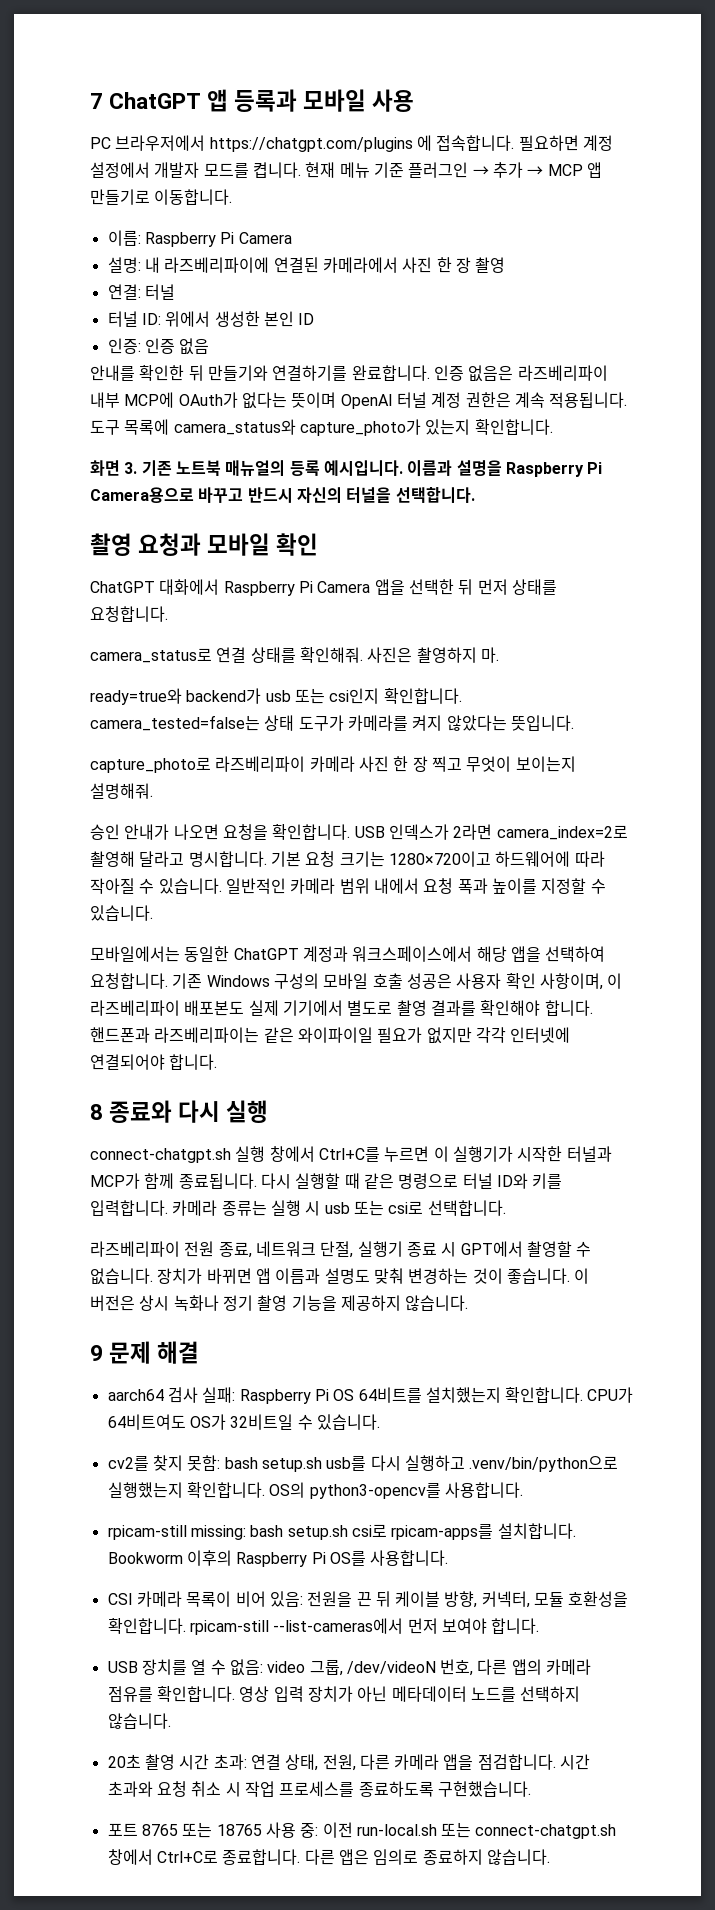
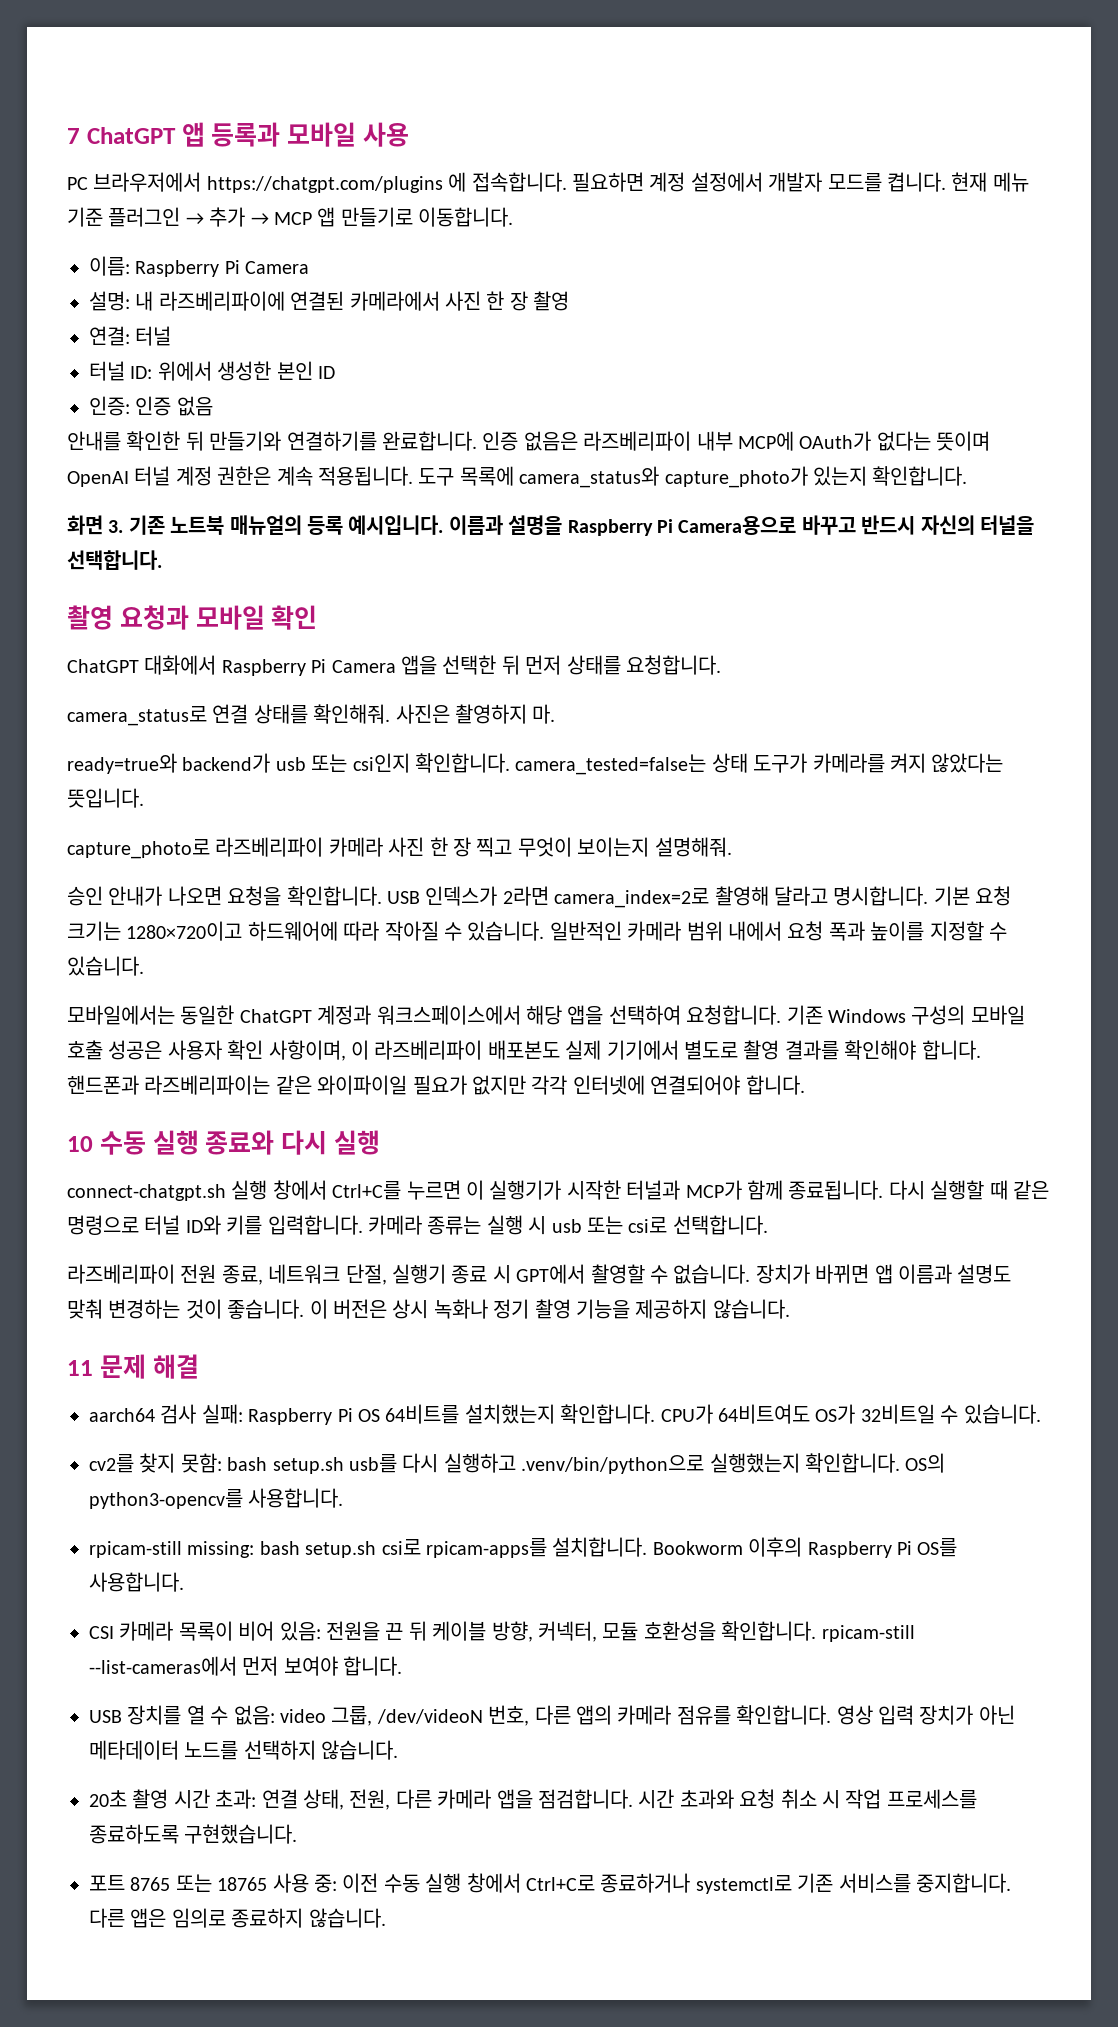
[90,1104,103,1120] 8 -> [67,1130,199,1155] 10 수동 실행
[90,1345,103,1361] 9 -> [67,1360,93,1376] 11
[356,1822,617,1839] [107,1849,301,1865] run-local.sh 또는 connect-chatgpt.sh 창에서 Ctrl+C로 종료합니다. -> [383,1873,1011,1894] 수동 실행 창에서 Ctrl+C로 종료하거나 systemctl로 기존 서비스를 중지합니다.

